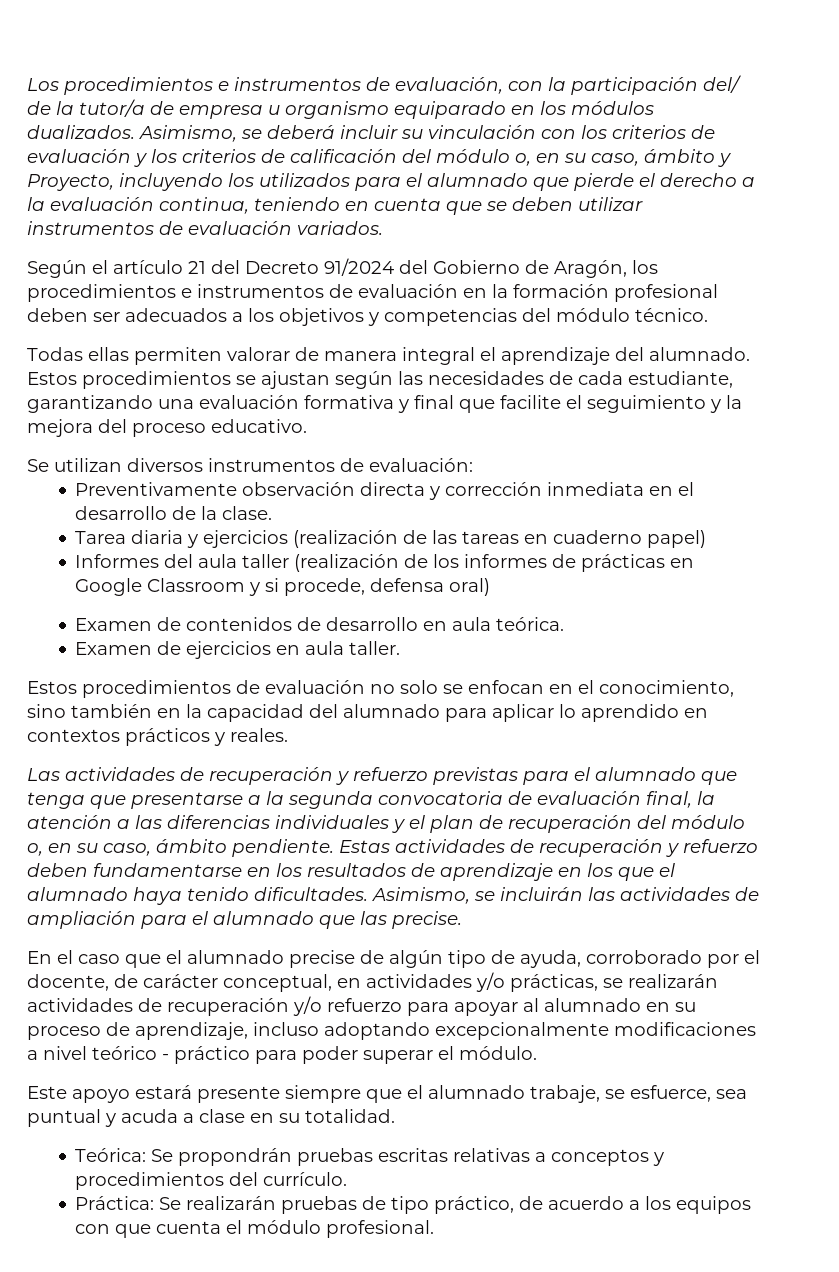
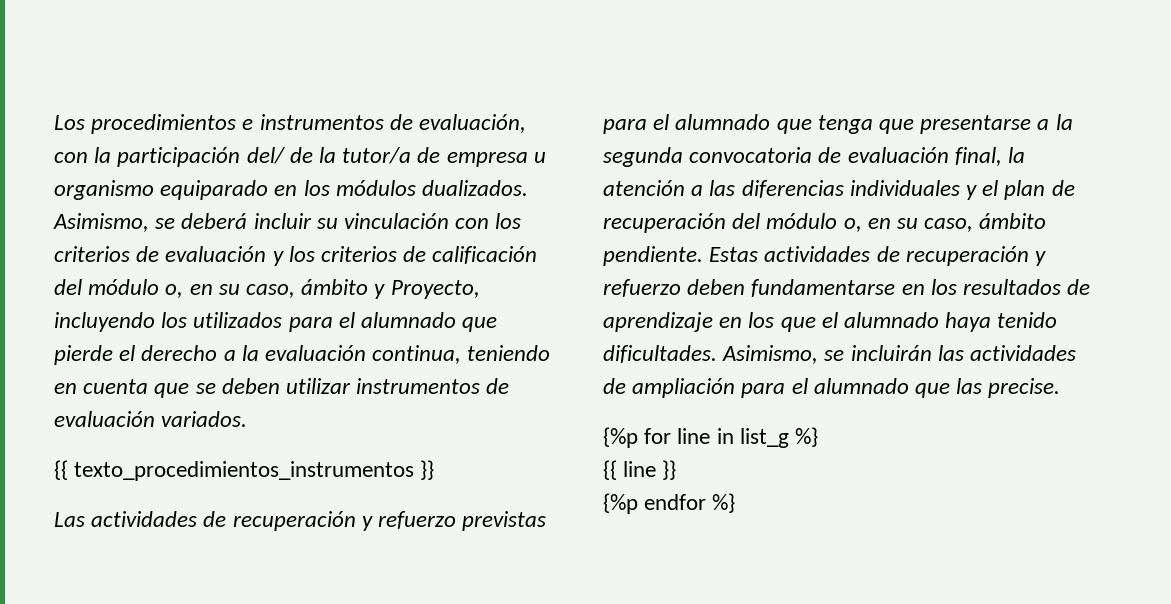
[27,258,658,278] [27,284,718,302] [27,308,708,326] [27,347,750,365] [27,371,733,389] [27,395,742,413] [27,419,307,437] [27,458,473,472] [75,482,695,500] [75,506,273,520] [75,530,707,548] [75,554,695,572] [75,578,491,596] [75,617,565,631] [75,641,401,659] [27,680,734,698] [27,704,708,722] [27,728,288,746] Según el artículo 21 del Decreto 91/2024 del Gobierno de Aragón, los procedimientos e instrumentos de evaluación en la formación profesional deben ser adecuados a los objetivos y competencias del módulo técnico. // Todas ellas permiten valorar de manera integral el aprendizaje del alumnado. Estos procedimientos se ajustan según las necesidades de cada estudiante, garantizando una evaluación formativa y final que facilite el seguimiento y la mejora del proceso educativo. // Se utilizan diversos instrumentos de evaluación: // Preventivamente observación directa y corrección inmediata en el desarrollo de la clase. // Tarea diaria y ejercicios (realización de las tareas en cuaderno papel) // Informes del aula taller (realización de los informes de prácticas en Google Classroom y si procede, defensa oral) // Examen de contenidos de desarrollo en aula teórica. // Examen de ejercicios en aula taller. // Estos procedimientos de evaluación no solo se enfocan en el conocimiento, sino también en la capacidad del alumnado para aplicar lo aprendido en contextos prácticos y reales. -> [54,460,435,481] {{ texto_procedimientos_instrumentos }}
[27,950,760,968] [27,972,718,992] [27,996,696,1016] [27,1022,756,1040] [27,1046,537,1064] [27,1085,747,1103] [27,1109,395,1127] [75,1148,665,1166] [75,1172,348,1190] [75,1196,752,1214] [75,1220,435,1238] En el caso que el alumnado precise de algún tipo de ayuda, corroborado por el docente, de carácter conceptual, en actividades y/o prácticas, se realizarán actividades de recuperación y/o refuerzo para apoyar al alumnado en su proceso de aprendizaje, incluso adoptando excepcionalmente modificaciones a nivel teórico - práctico para poder superar el módulo. // Este apoyo estará presente siempre que el alumnado trabaje, se esfuerce, sea puntual y acuda a clase en su totalidad. // Teórica: Se propondrán pruebas escritas relativas a conceptos y procedimientos del currículo. // Práctica: Se realizarán pruebas de tipo práctico, de acuerdo a los equipos con que cuenta el módulo profesional. -> [603,427,819,448] [603,460,677,480] [603,493,736,514] {%p for line in list_g %} // {{ line }} // {%p endfor %}

